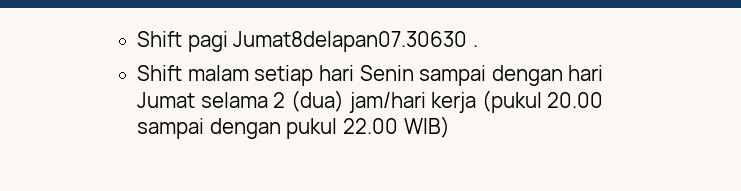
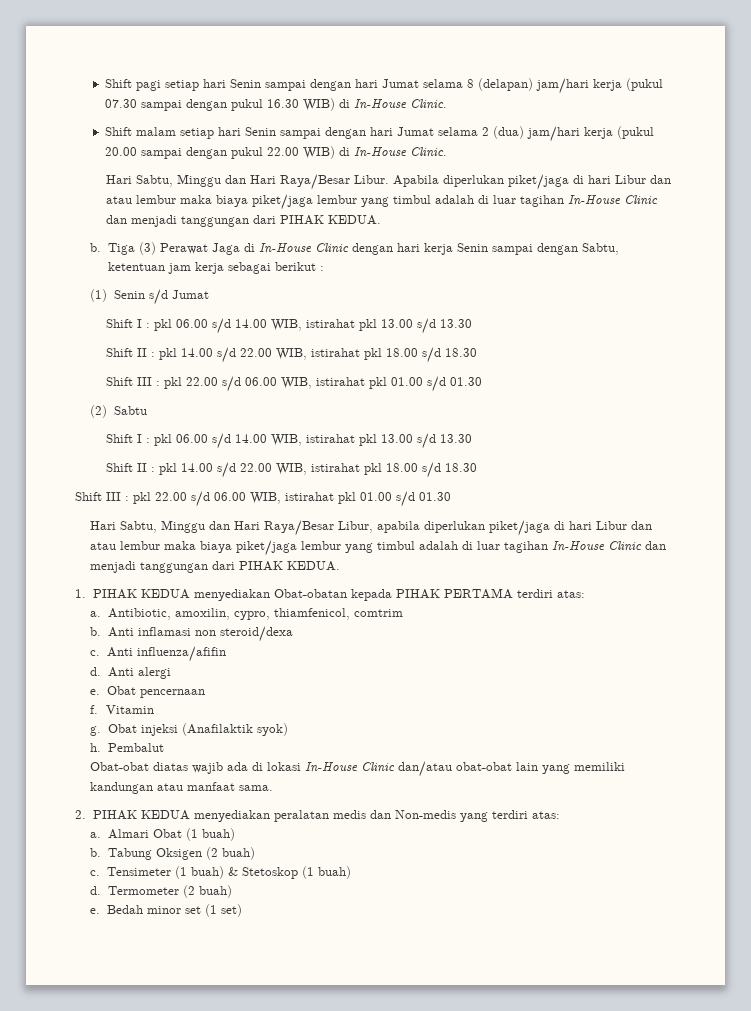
[233,31,479,52] Jumat8delapan07.30630 . -> [164,78,663,94] [104,98,447,111] setiap hari Senin sampai dengan hari Jumat selama 8 (delapan) jam/hari kerja (pukul 07.30 sampai dengan pukul 16.30 WIB) di In-House Clinic.
(450, 127) none -> [338,147,447,157] [105,174,671,190] [105,194,658,210] [105,215,381,227] [90,242,619,255] [107,262,324,274] [90,289,209,305] [105,318,472,334] [105,347,477,363] [105,376,482,392] [90,405,147,418] [105,433,472,449] [105,462,477,478] [75,491,451,507] [90,520,653,536] [90,540,667,556] [90,561,341,573] [75,588,585,601] [90,608,403,620] [90,626,293,642] [90,646,226,662] [90,667,171,679] [90,686,205,698] [90,705,154,714] [90,723,288,736] [90,743,164,752] [90,761,626,777] [90,782,274,794] [75,810,560,822] [90,828,235,841] [90,847,255,860] [90,866,351,879] [90,885,232,898] [90,904,242,917] di In-House Clinic. // Hari Sabtu, Minggu dan Hari Raya/Besar Libur. Apabila diperlukan piket/jaga di hari Libur dan atau lembur maka biaya piket/jaga lembur yang timbul adalah di luar tagihan In-House Clinic dan menjadi tanggungan dari PIHAK KEDUA. // b. Tiga (3) Perawat Jaga di In-House Clinic dengan hari kerja Senin sampai dengan Sabtu, ketentuan jam kerja sebagai berikut : // (1) Senin s/d Jumat // Shift I : pkl 06.00 s/d 14.00 WIB, istirahat pkl 13.00 s/d 13.30 // Shift II : pkl 14.00 s/d 22.00 WIB, istirahat pkl 18.00 s/d 18.30 // Shift III : pkl 22.00 s/d 06.00 WIB, istirahat pkl 01.00 s/d 01.30 // (2) Sabtu // Shift I : pkl 06.00 s/d 14.00 WIB, istirahat pkl 13.00 s/d 13.30 // Shift II : pkl 14.00 s/d 22.00 WIB, istirahat pkl 18.00 s/d 18.30 // Shift III : pkl 22.00 s/d 06.00 WIB, istirahat pkl 01.00 s/d 01.30 // Hari Sabtu, Minggu dan Hari Raya/Besar Libur, apabila diperlukan piket/jaga di hari Libur dan atau lembur maka biaya piket/jaga lembur yang timbul adalah di luar tagihan In-House Clinic dan menjadi tanggungan dari PIHAK KEDUA. // 1. PIHAK KEDUA menyediakan Obat-obatan kepada PIHAK PERTAMA terdiri atas: // a. Antibiotic, amoxilin, cypro, thiamfenicol, comtrim // b. Anti inflamasi non steroid/dexa // c. Anti influenza/afifin // d. Anti alergi // e. Obat pencernaan // f. Vitamin // g. Obat injeksi (Anafilaktik syok) // h. Pembalut // Obat-obat diatas wajib ada di lokasi In-House Clinic dan/atau obat-obat lain yang memiliki kandungan atau manfaat sama. // 2. PIHAK KEDUA menyediakan peralatan medis dan Non-medis yang terdiri atas: // a. Almari Obat (1 buah) // b. Tabung Oksigen (2 buah) // c. Tensimeter (1 buah) & Stetoskop (1 buah) // d. Termometer (2 buah) // e. Bedah minor set (1 set)

